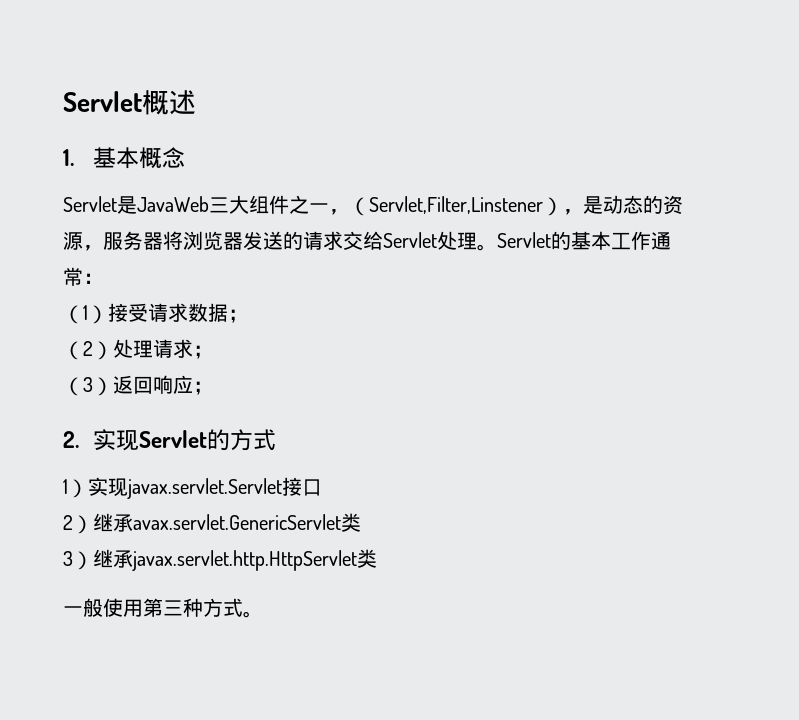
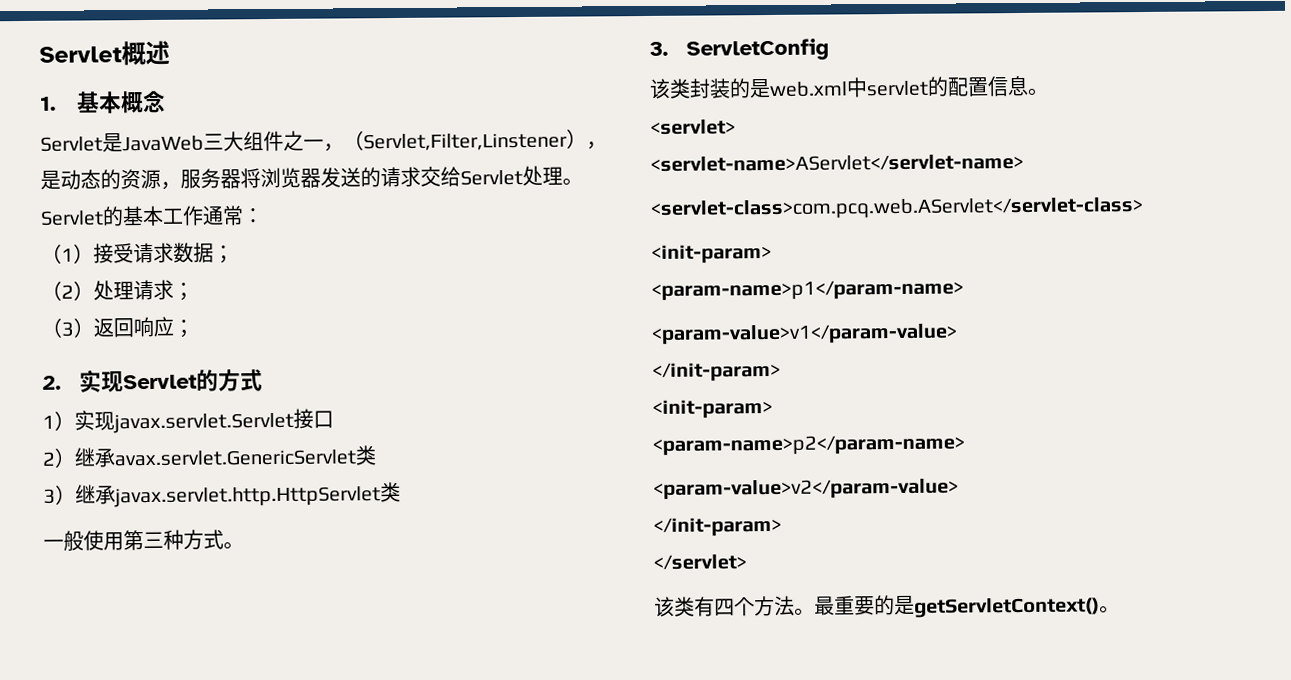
(263, 614) none -> [649,38,829,61] [649,75,1049,99] [650,119,736,135] [650,153,1024,172] [650,197,1144,220] [651,243,772,264] [651,279,964,301] [651,323,958,345] [652,361,781,382] [652,398,773,419] [652,434,965,456] [653,478,959,500] [653,516,782,537] [653,554,747,570] [654,595,1120,618] // 3. ServletConfig // 该类封装的是web.xml中servlet的配置信息。 // <servlet> // <servlet-name>AServlet</servlet-name> // <servlet-class>com.pcq.web.AServlet</servlet-class> // <init-param> // <param-name>p1</param-name> // <param-value>v1</param-value> // </init-param> // <init-param> // <param-name>p2</param-name> // <param-value>v2</param-value> // </init-param> // </servlet> // 该类有四个方法。最重要的是getServletContext()。

